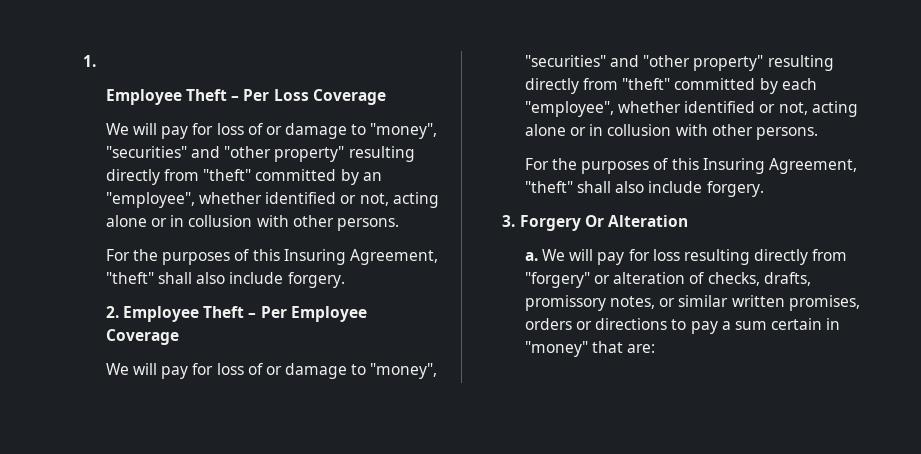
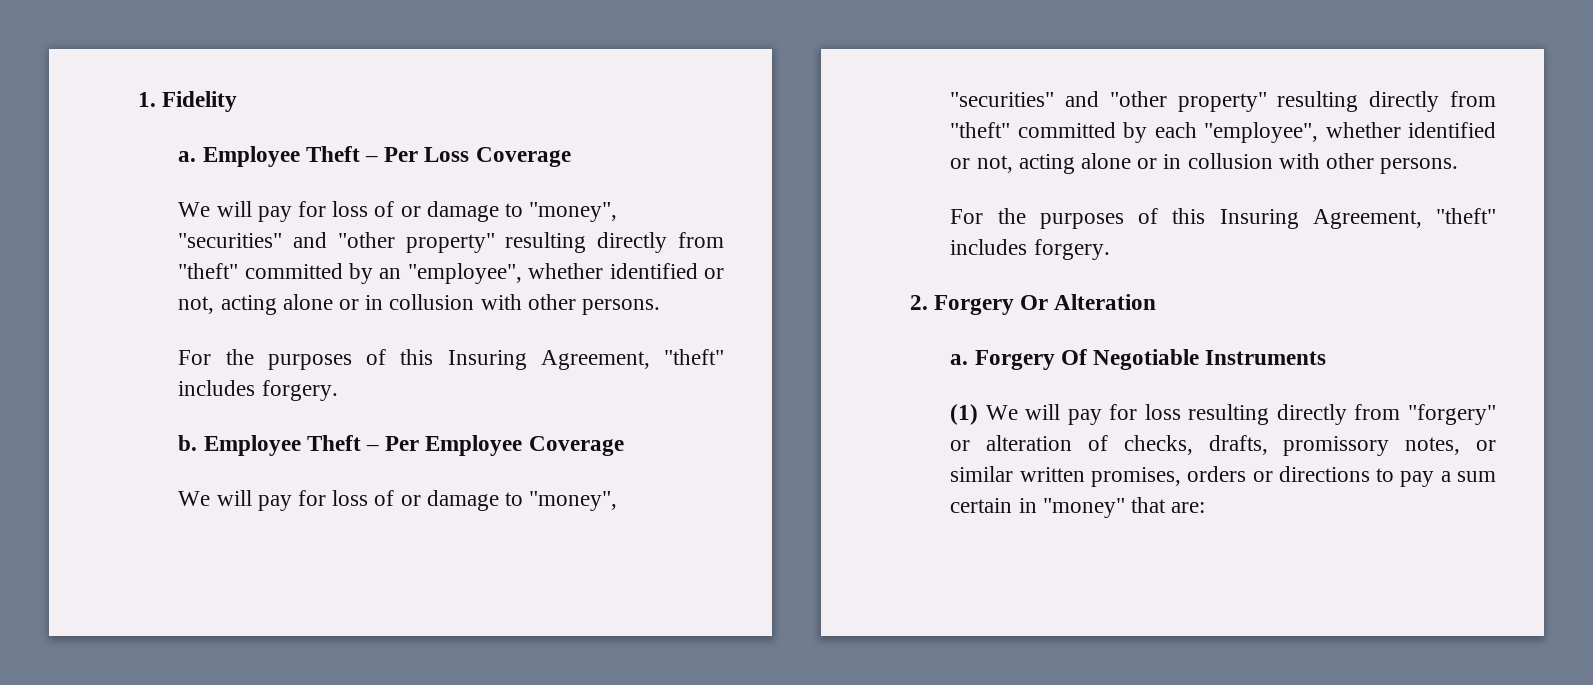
(97, 61) // -> [161,91,237,112] [178,151,197,162] Fidelity // a.
[157,272,345,288] [105,306,119,318] shall also include forgery. // 2. -> [178,380,338,401] [178,435,198,451] includes forgery. // b.
[576,181,764,197] [502,215,516,227] shall also include forgery. // 3. -> [950,239,1110,260] [909,295,928,310] includes forgery. // 2.
(538, 256) none -> [974,349,1327,370] [950,404,979,425] Forgery Of Negotiable Instruments // (1)

